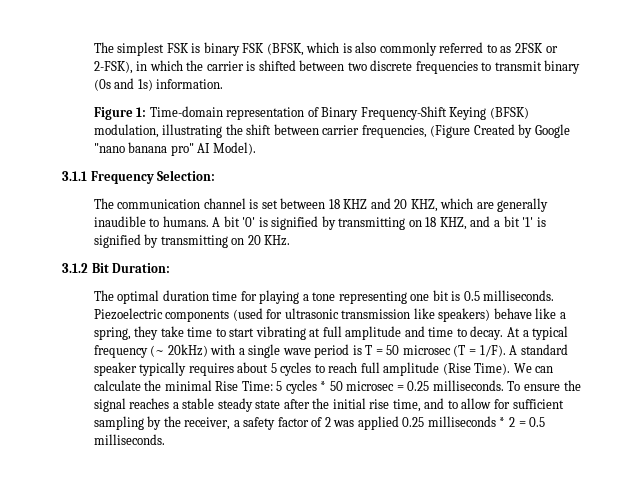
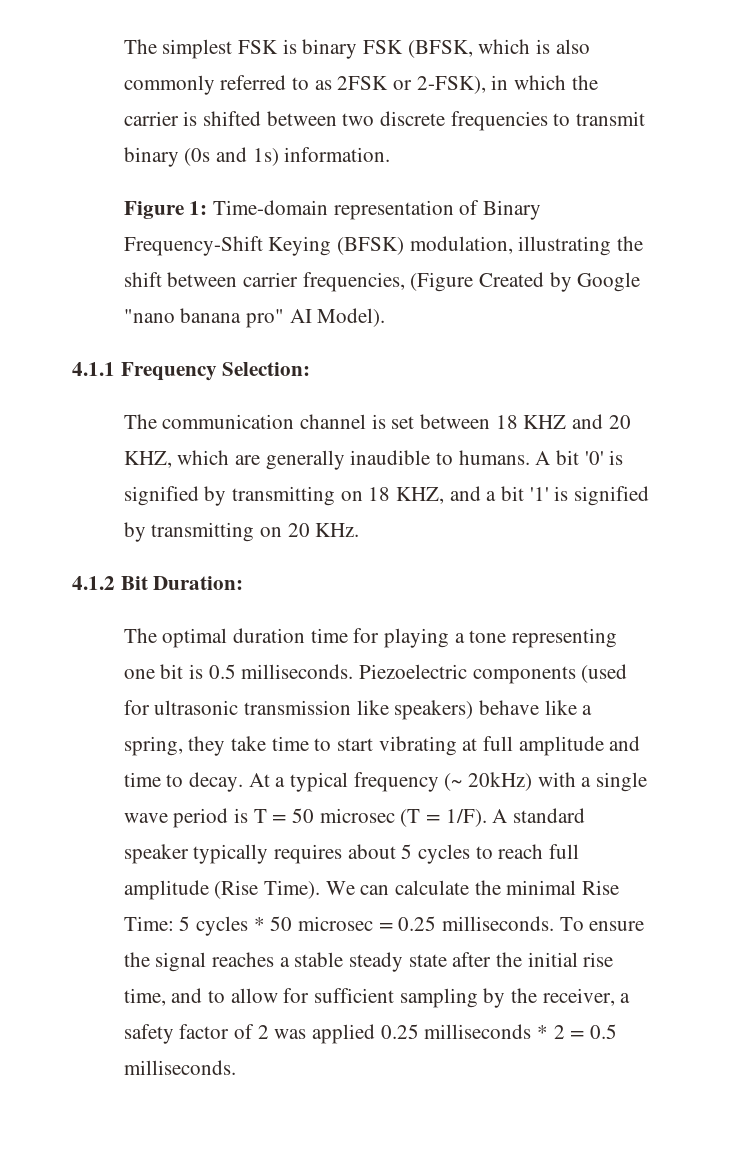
[62,171,87,181] 3.1.1 -> [72,362,115,376] 4.1.1
[62,263,88,273] 3.1.2 -> [72,576,115,590] 4.1.2

